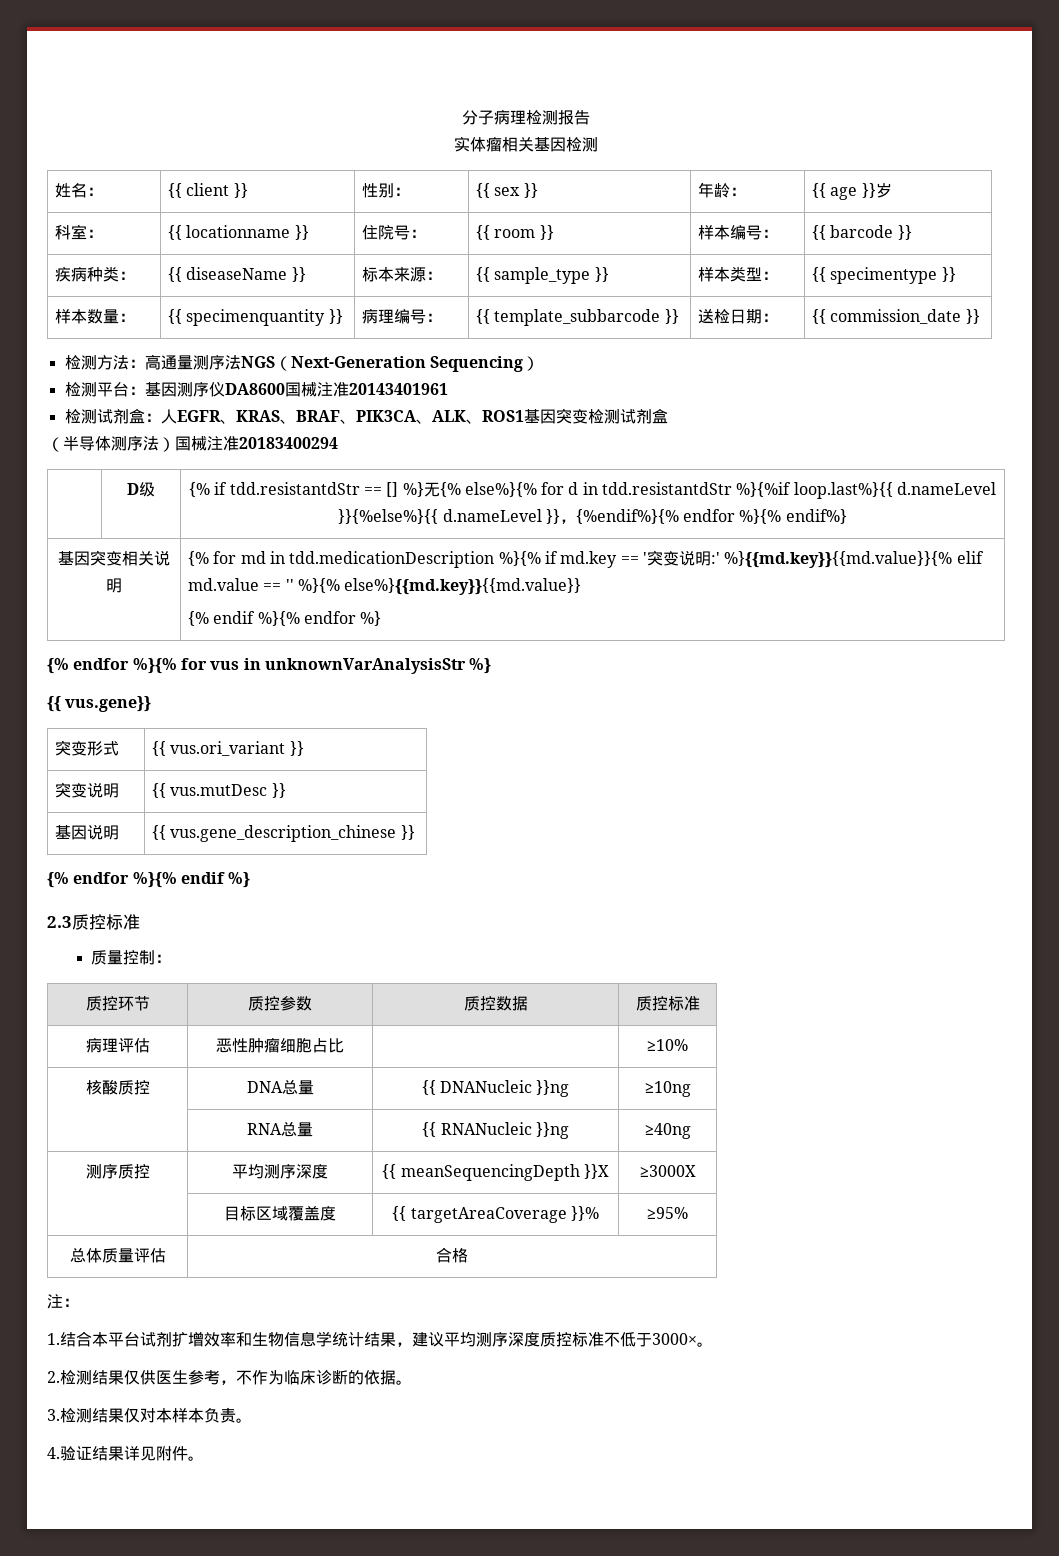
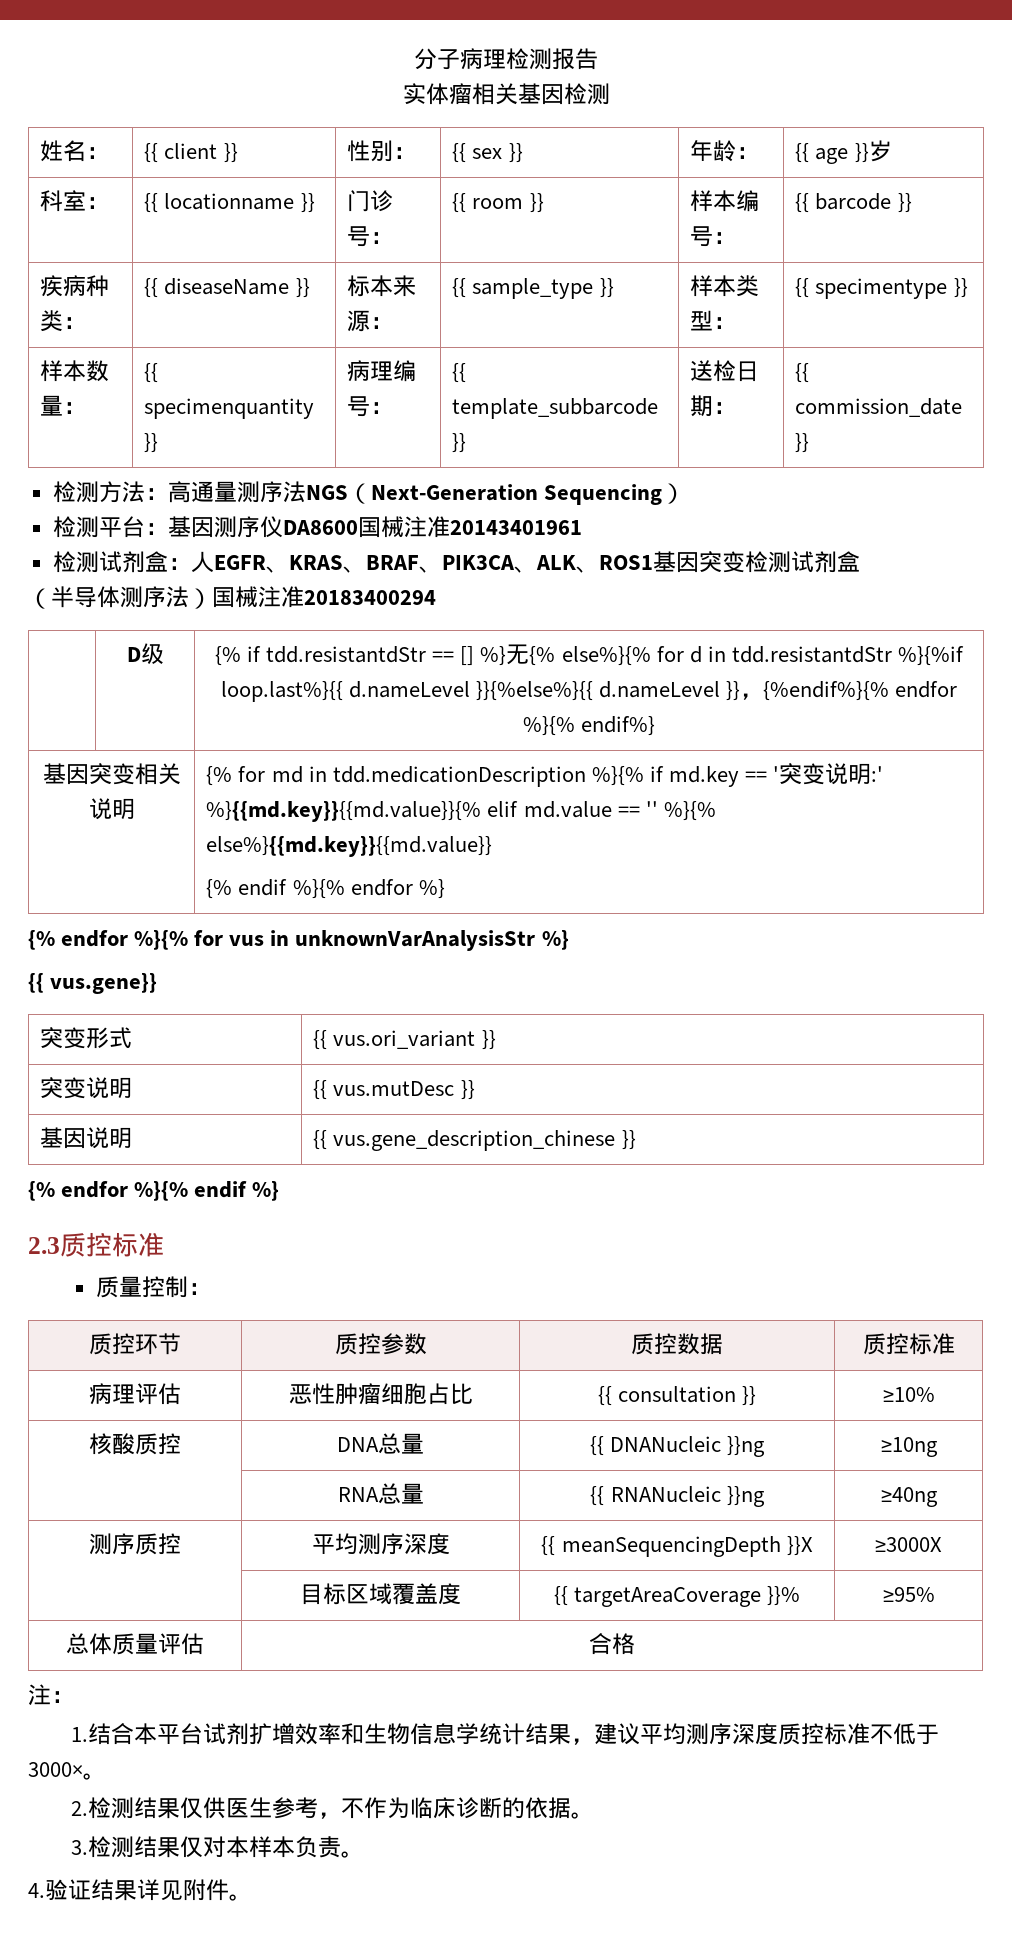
[361,225,394,240] 住院 -> [347,190,394,212] 门诊
(344, 1045) none -> [597,1386,757,1406] {{ consultation }}

